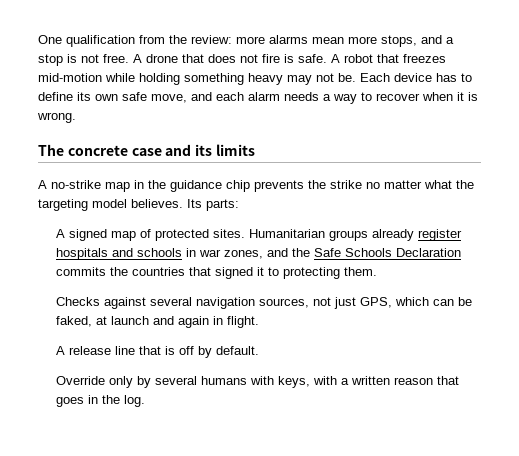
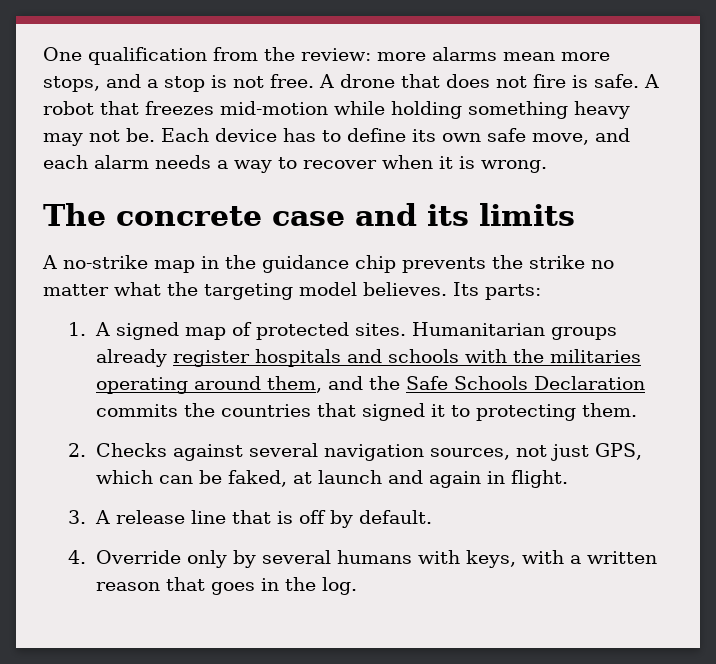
(239, 205) none -> [68,322,87,336] 1.
[185,248,263,259] in war zones, -> [464,349,641,363] [95,376,322,394] with the militaries operating around them,
(377, 271) none -> [68,443,87,457] 2.
(259, 322) none -> [68,510,87,524] 3.
(259, 350) none -> [68,550,87,564] 4.

